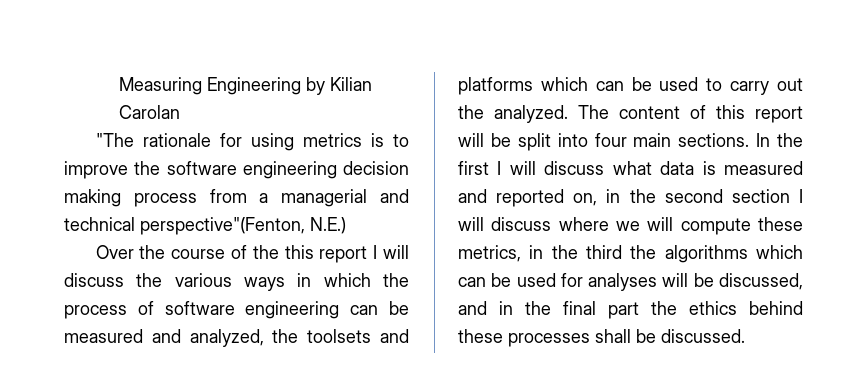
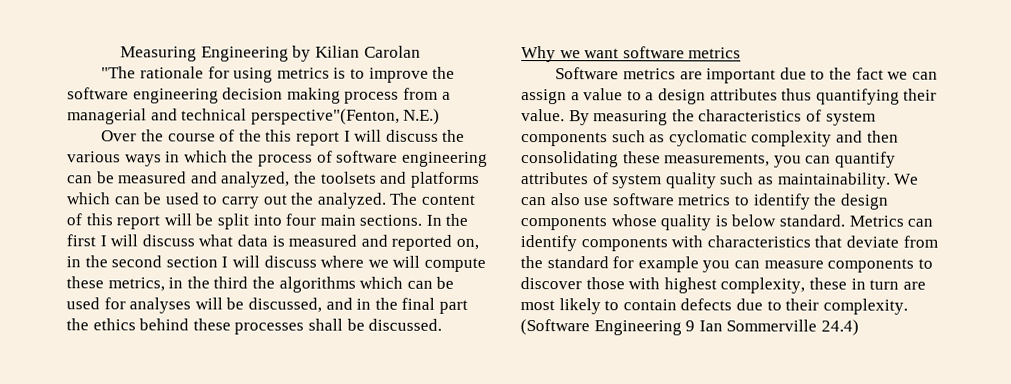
(745, 336) none -> [521,46,742,63] [555,67,938,84] [521,88,938,105] [521,109,876,126] [521,130,899,147] [521,151,896,168] [521,172,920,189] [520,193,888,210] [520,214,934,231] [520,235,938,252] [520,256,933,273] [520,277,926,294] [520,298,908,315] [520,319,859,336] // Why we want software metrics // Software metrics are important due to the fact we can assign a value to a design attributes thus quantifying their value. By measuring the characteristics of system components such as cyclomatic complexity and then consolidating these measurements, you can quantify attributes of system quality such as maintainability. We can also use software metrics to identify the design components whose quality is below standard. Metrics can identify components with characteristics that deviate from the standard for example you can measure components to discover those with highest complexity, these in turn are most likely to contain defects due to their complexity. (Software Engineering 9 Ian Sommerville 24.4)

